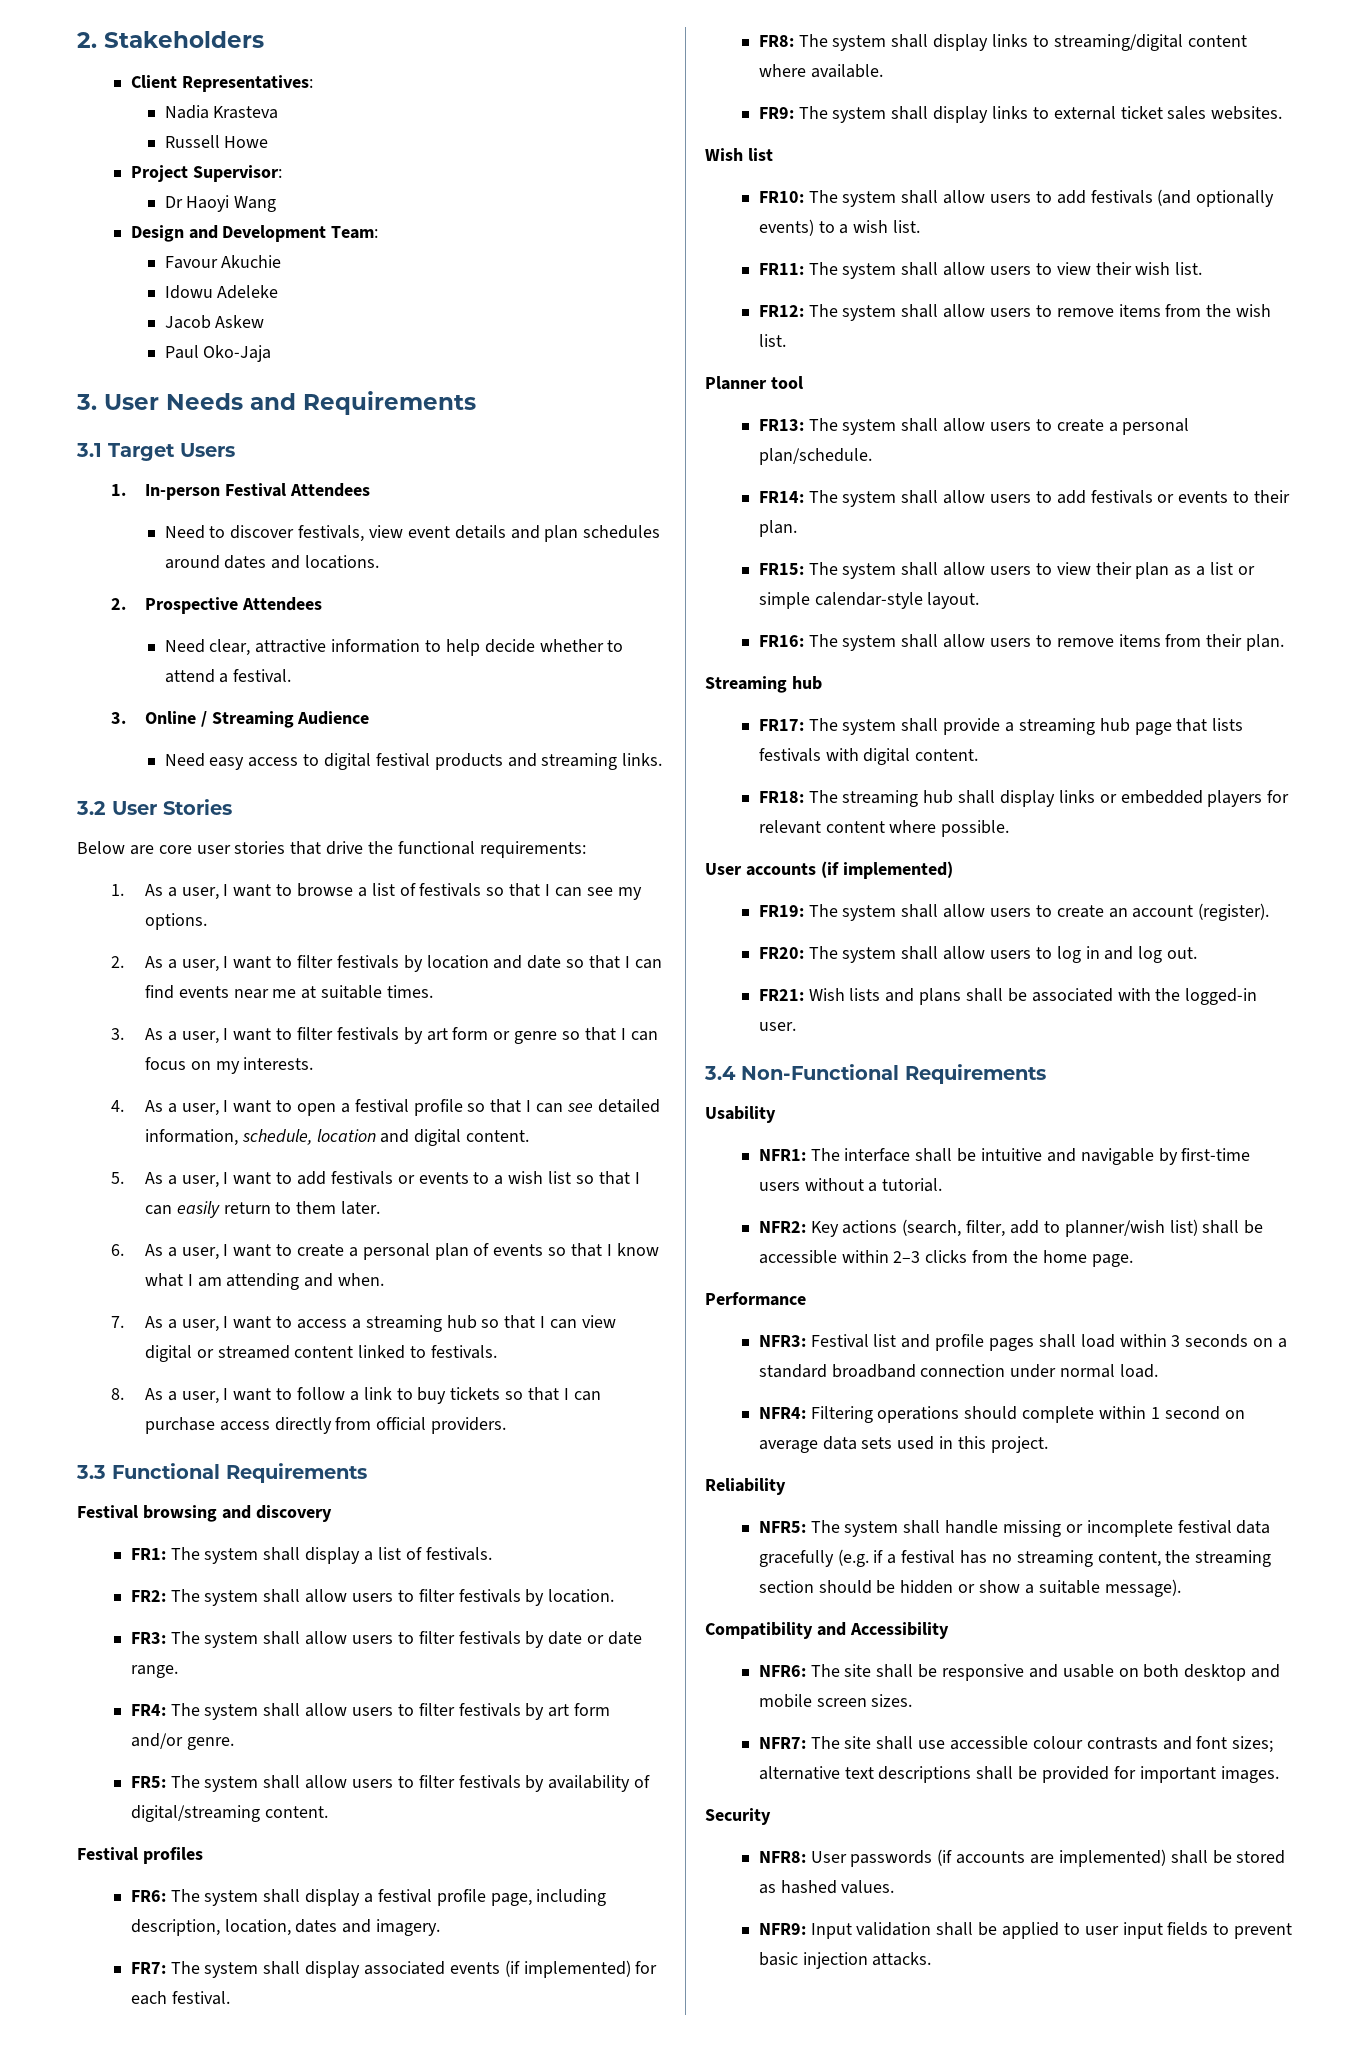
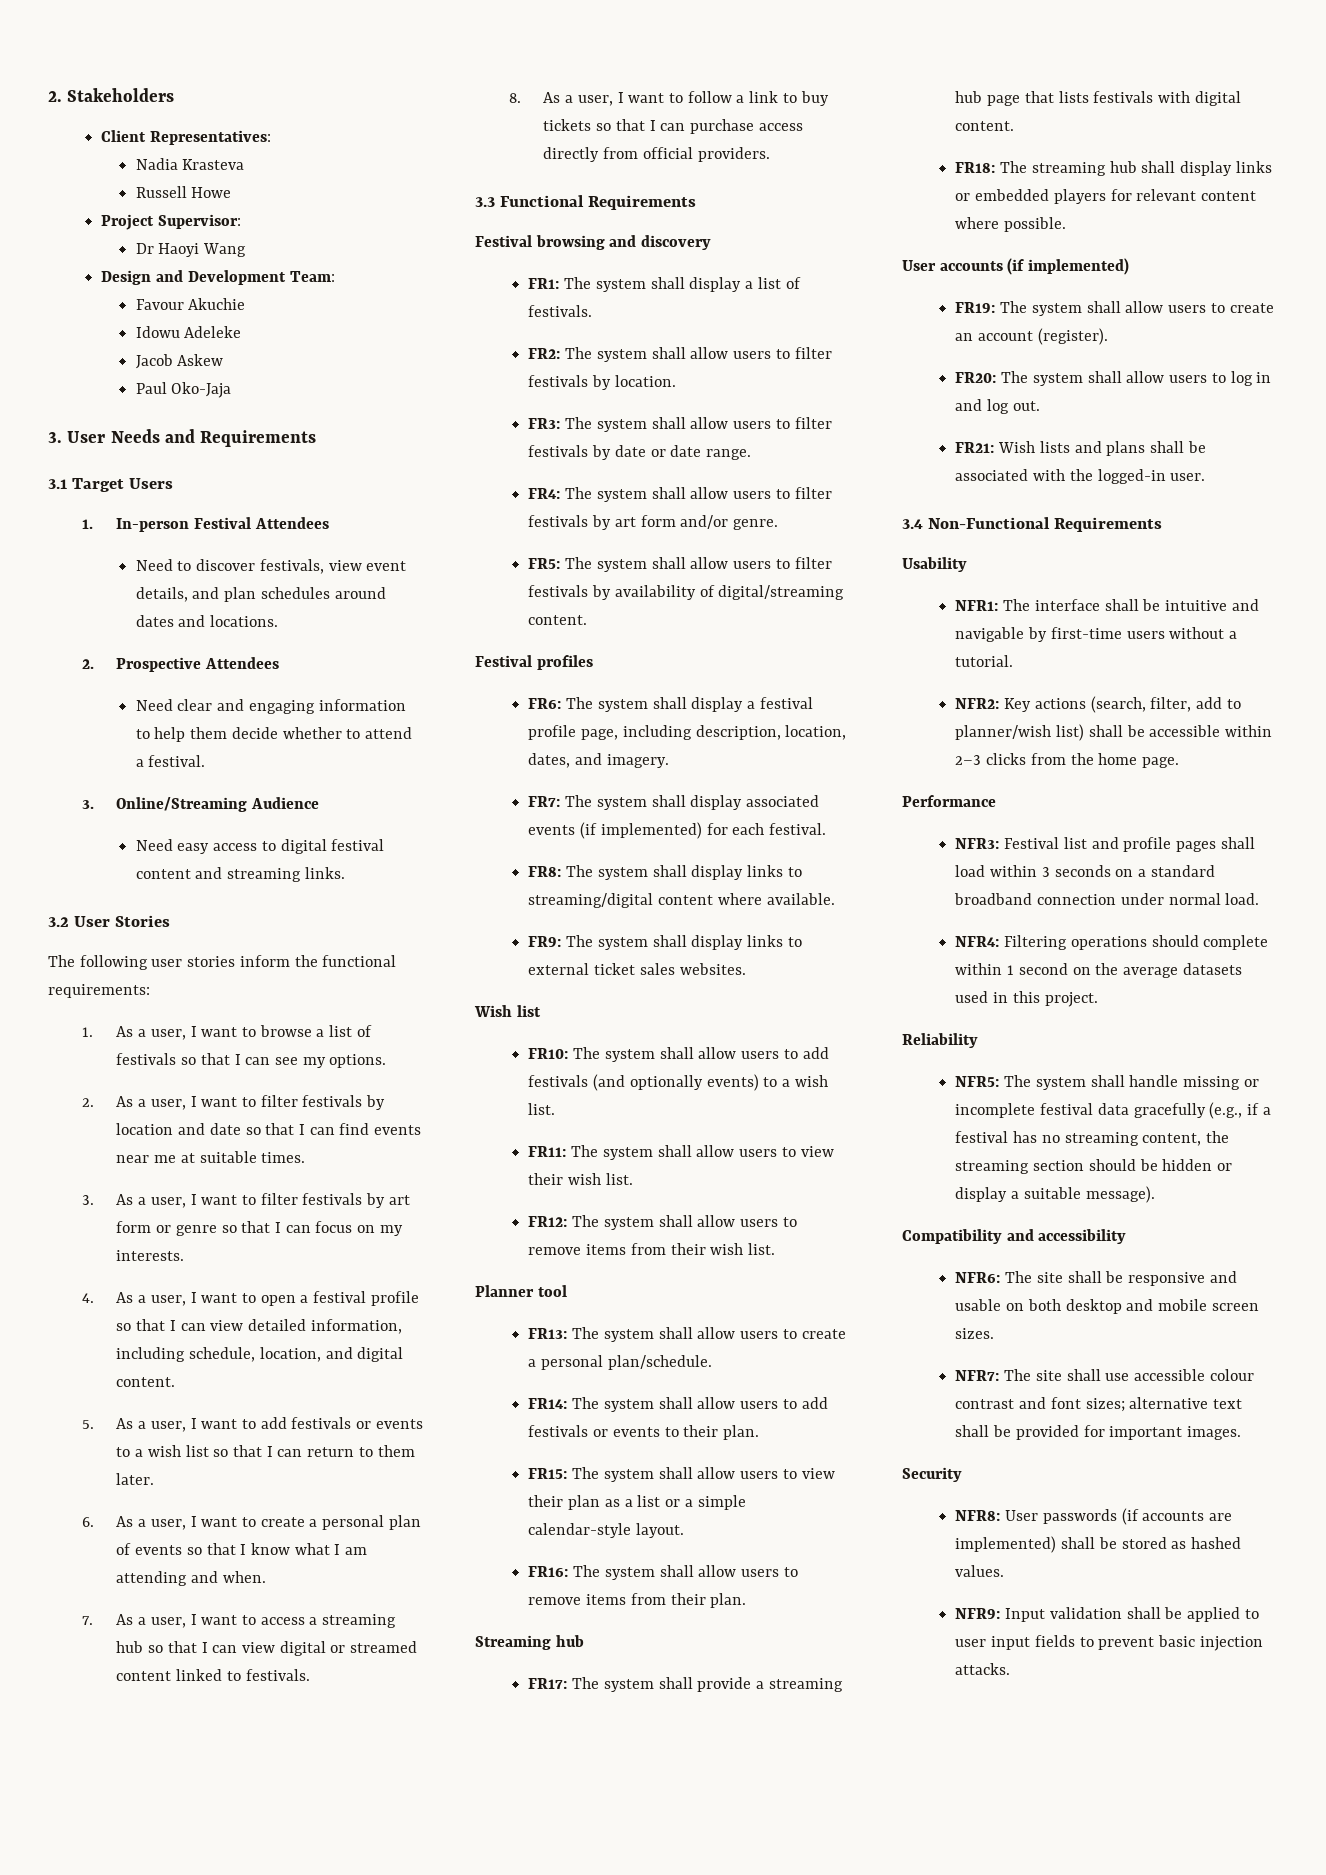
[454,525,506,539] details -> [135,587,188,602] details,
[209,639,327,656] clear, attractive -> [177,699,315,714] clear and engaging
(480, 647) none -> [190,727,228,739] them
[144,711,294,728] Online / Streaming -> [116,797,248,812] Online/Streaming
[434,753,503,770] products -> [135,869,191,879] content
[77,841,364,855] Below are core user stories that drive -> [48,955,290,970] The following user stories inform
[566,1103,593,1112] see -> [210,1320,244,1331] view
[241,1129,376,1145] schedule, location -> [116,1347,321,1362] including schedule, location,
[176,1201,220,1218] easily -> (303, 1453) none
[295,1919,338,1933] dates -> [528,753,571,768] dates,
[1206,304,1232,317] the -> [670,1243,706,1255] their
(1255, 570) none -> [684,1499,693,1507] a
[758,1436,893,1453] average data sets -> [1095,963,1242,978] the average datasets
[837,1549,869,1567] (e.g. -> [1209,1102,1243,1119] (e.g.,
[978,1580,1020,1593] show -> [955,1187,1008,1202] display
[849,1622,949,1639] Accessibility -> [1038,1229,1127,1244] accessibility
[1086,1737,1158,1750] contrasts -> [955,1399,1015,1409] contrast
[878,1766,972,1783] descriptions -> (1243, 1404) none

